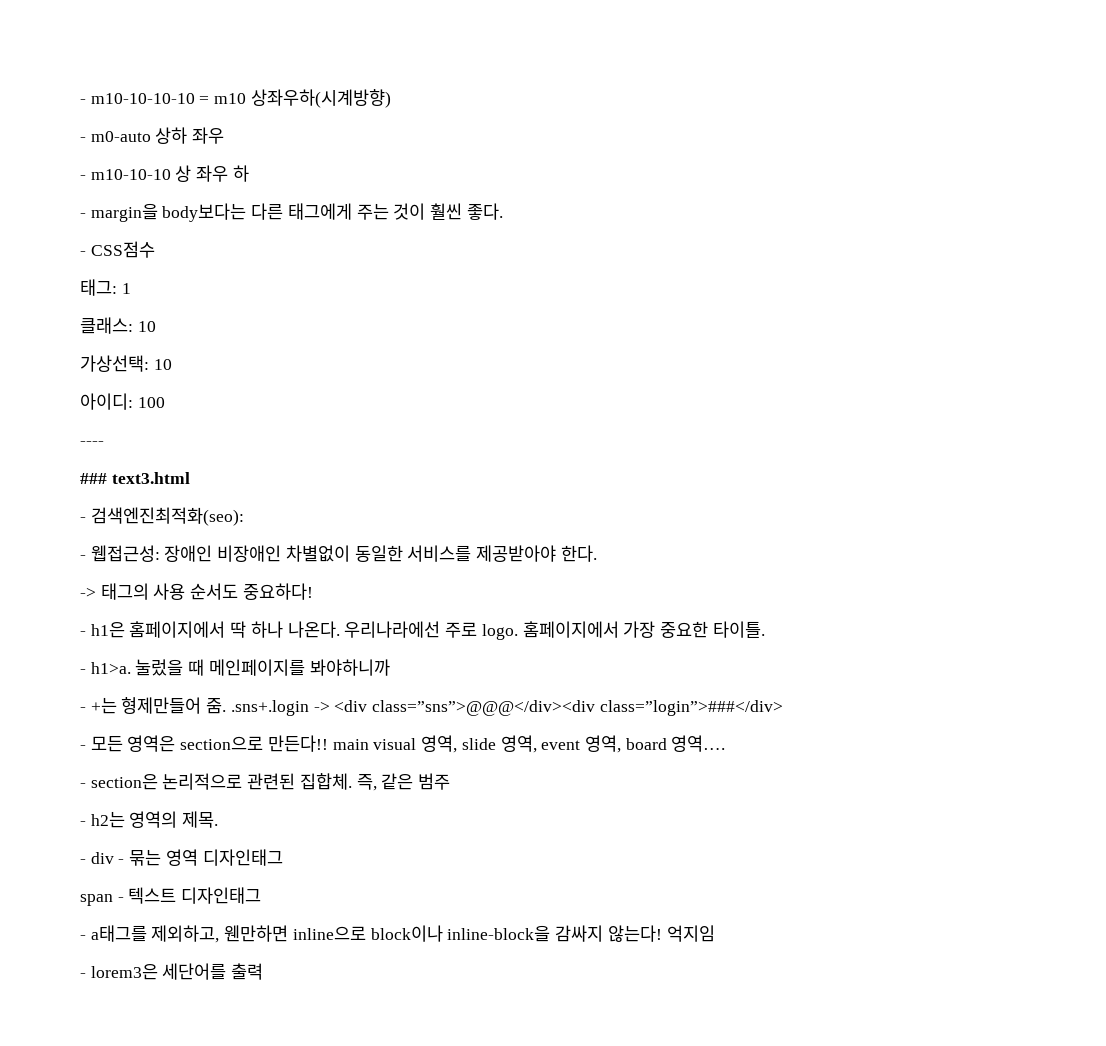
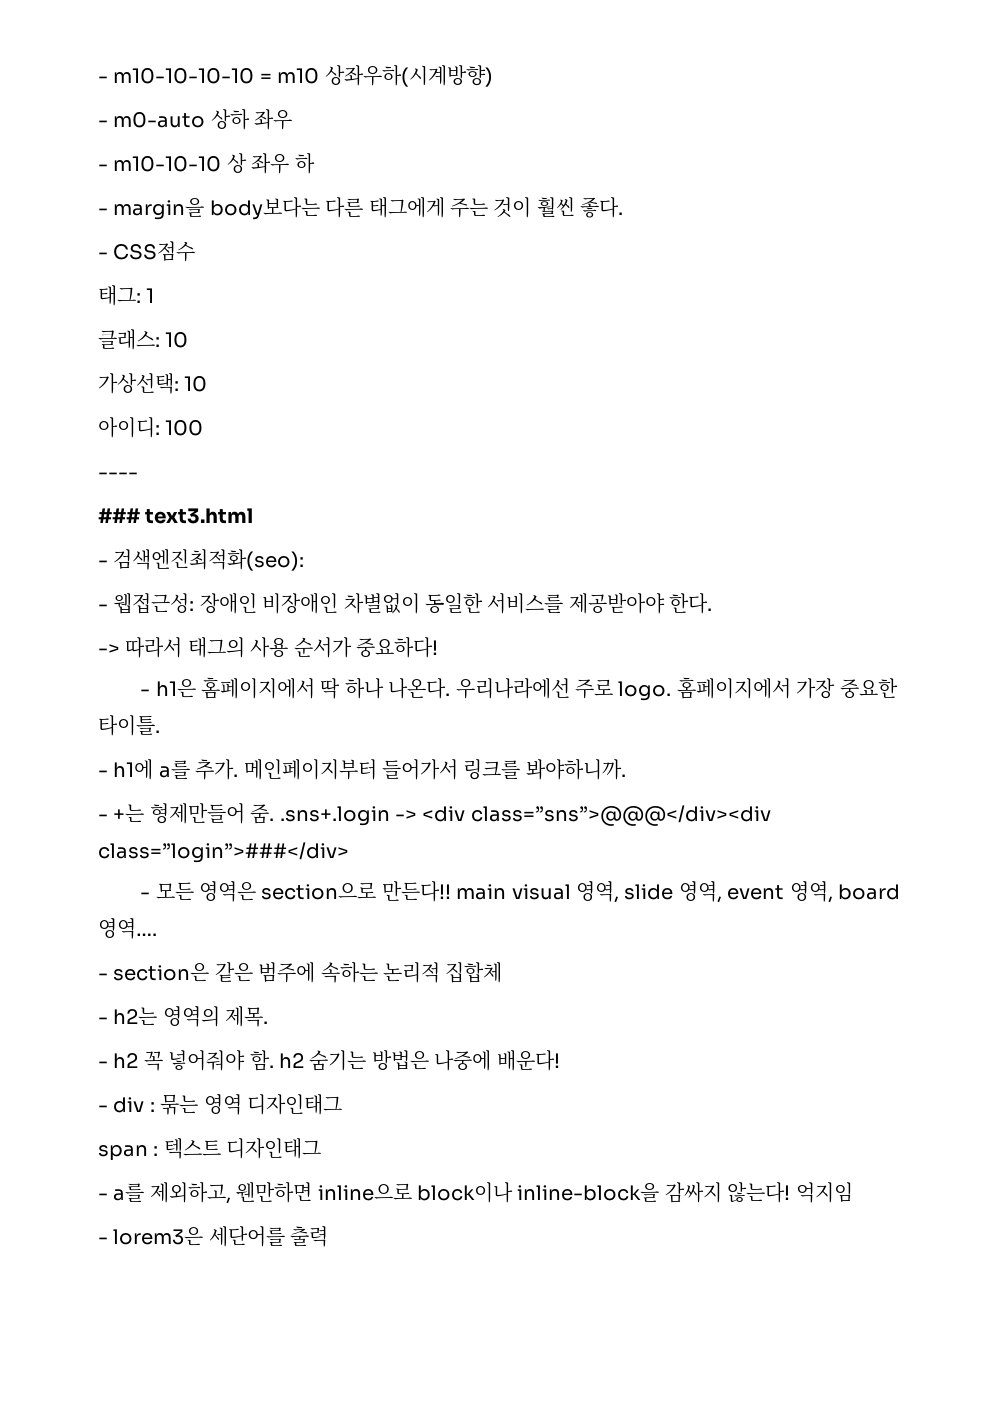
(96, 592) none -> [125,637,183,658] 따라서
[190,583,239,600] 순서도 -> [293,637,352,658] 순서가
[90,659,390,676] h1>a. 눌렀을 때 메인페이지를 봐야하니까 -> [113,759,626,780] h1에 a를 추가. 메인페이지부터 들어가서 링크를 봐야하니까.
[162,773,451,791] [80,811,219,828] 논리적으로 관련된 집합체. 즉, 같은 범주 // - h2는 영역의 제목. -> [214,962,503,983] [98,1006,269,1027] [98,1050,560,1071] 같은 범주에 속하는 논리적 집합체 // - h2는 영역의 제목. // - h2 꼭 넣어줘야 함. h2 숨기는 방법은 나중에 배운다!
[118,859,125,864] - -> [149,1102,155,1112] :
[117,897,124,902] - -> [153,1146,159,1156] :
[90,925,147,942] a태그를 -> [113,1183,145,1202] a를

